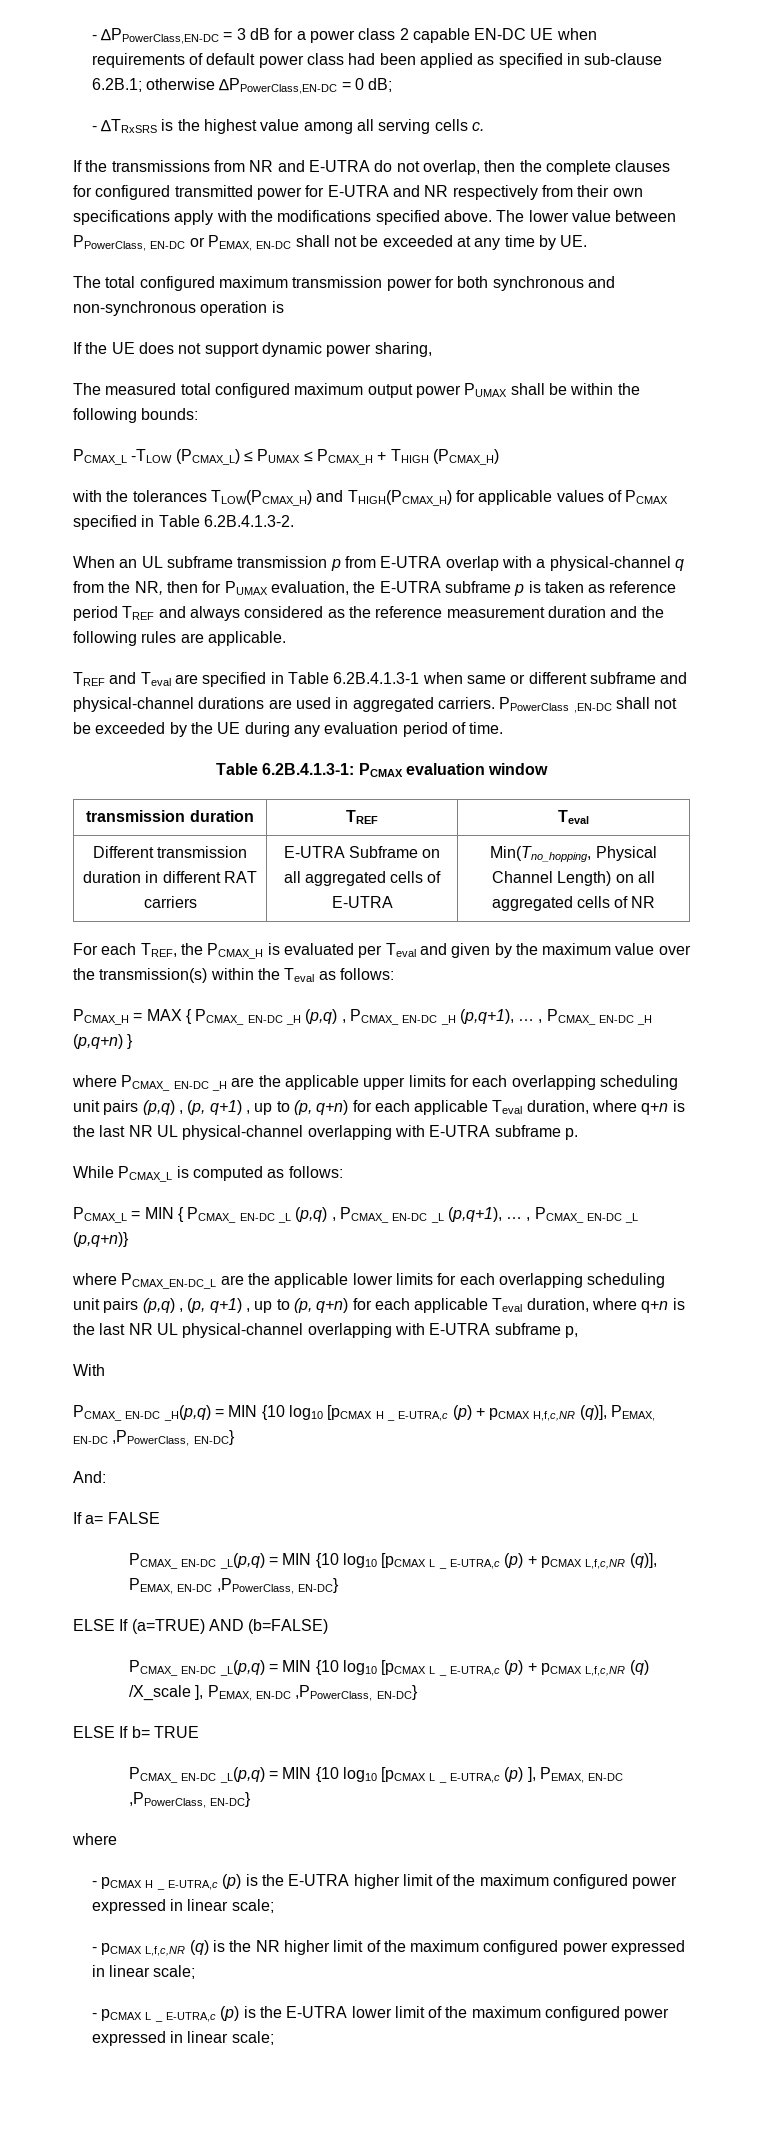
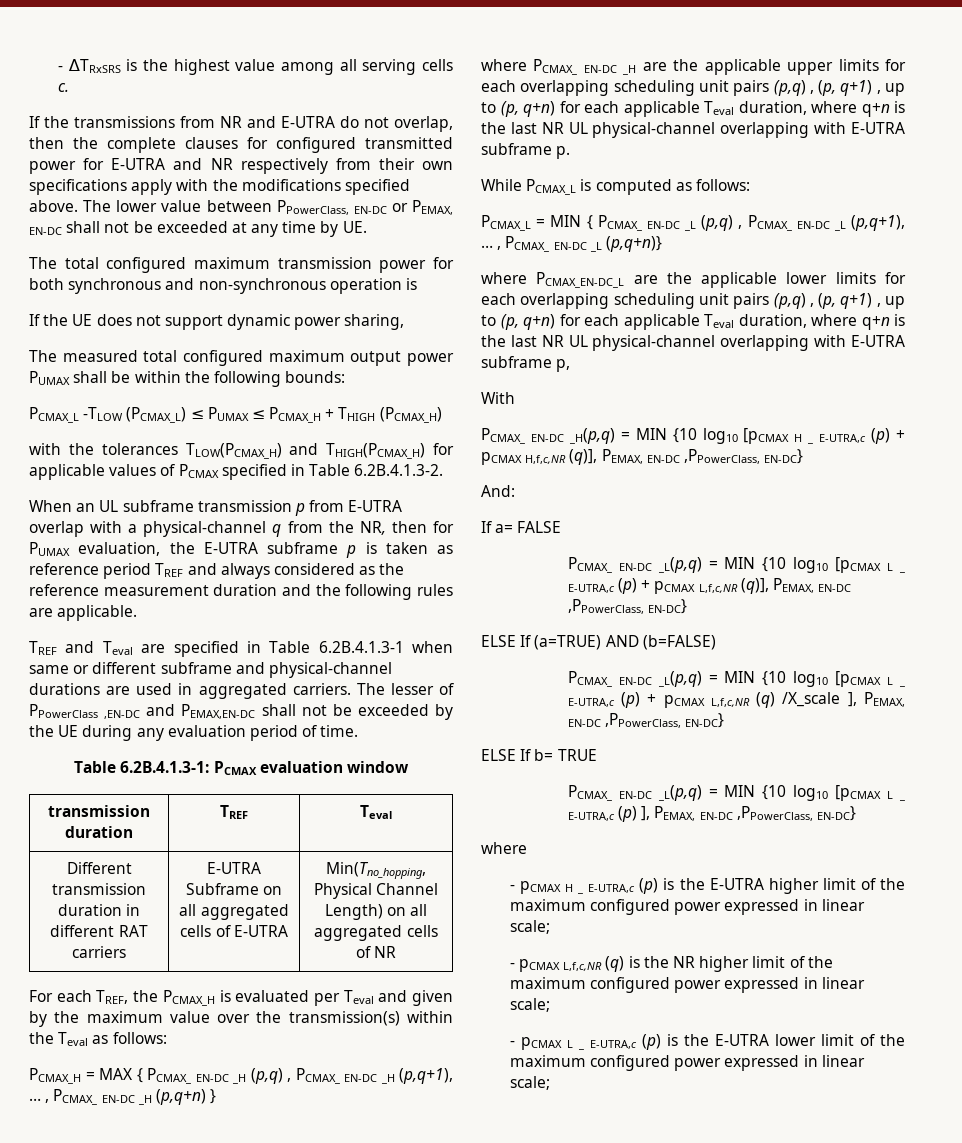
[91,28,597,44] [91,53,663,68] [91,78,393,94] [91,126,97,131] - ∆PPowerClass,EN-DC = 3 dB for a power class 2 capable EN-DC UE when requirements of default power class had been applied as specified in sub-clause 6.2B.1; otherwise ∆PPowerClass,EN-DC = 0 dB; // - -> [57,66,63,71] -
[499,697,612,713] PPowerClass ,EN-DC -> [356,683,454,695] [29,704,256,719] The lesser of PPowerClass ,EN-DC and PEMAX,EN-DC

